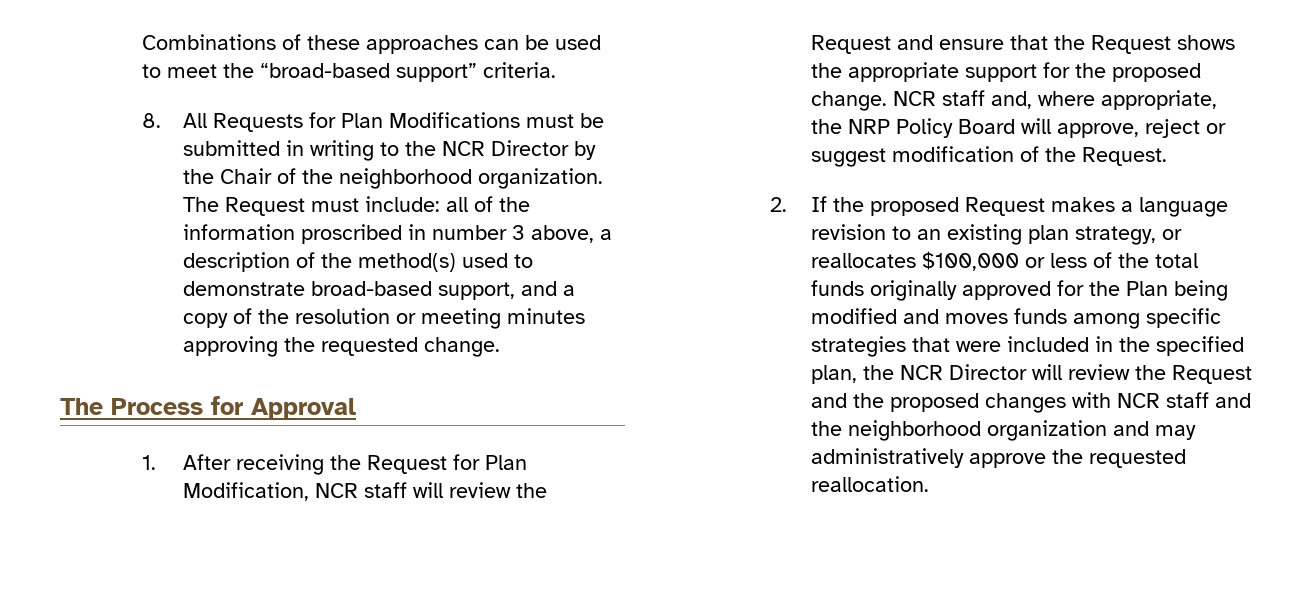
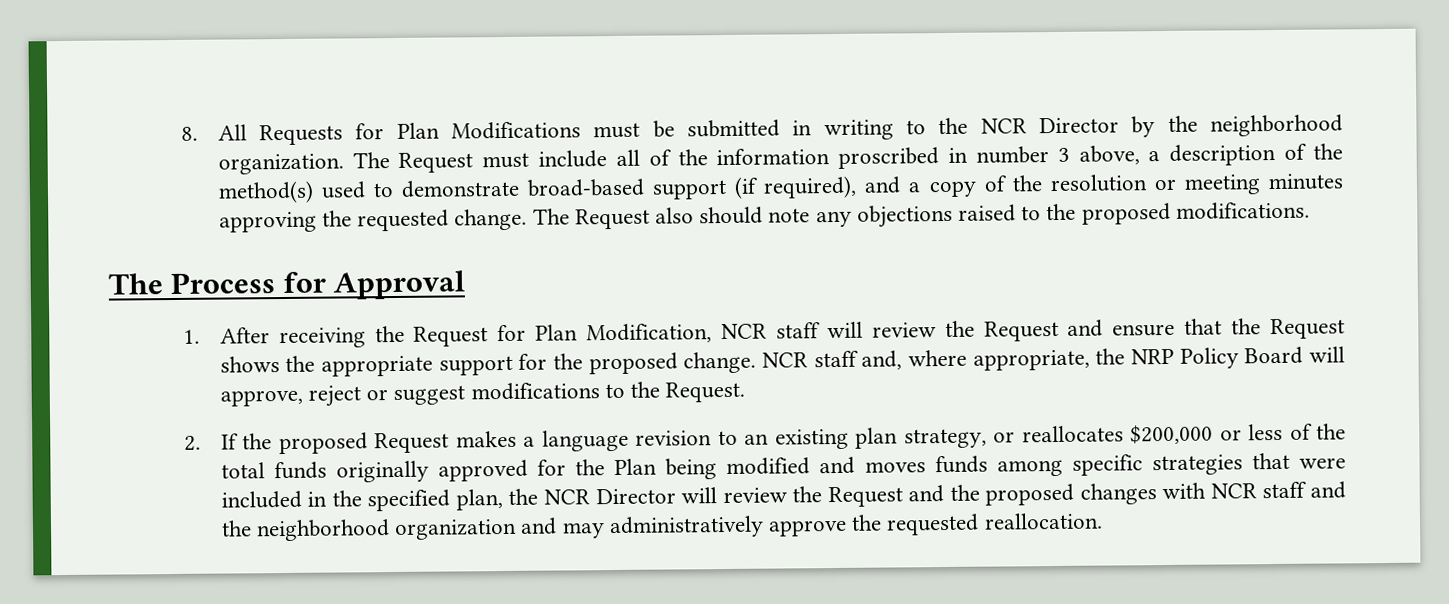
[142,34,602,54] [142,62,557,82] Combinations of these approaches can be used to meet the “broad-based support” criteria. // -> (180, 133) none
[220,168,334,184] Chair of the -> (1198, 123) none
[365,196,441,212] include: -> [538,150,608,168] include
[438,282,516,300] support, -> [652,175,858,200] support (if required),
(501, 347) none -> [532,201,1310,230] The Request also should note any objections raised to the proposed modifications.
[892,146,1040,162] modification of -> [470,382,625,401] modifications to
[922,251,1020,271] $100,000 -> [1130,424,1214,445] $200,000

